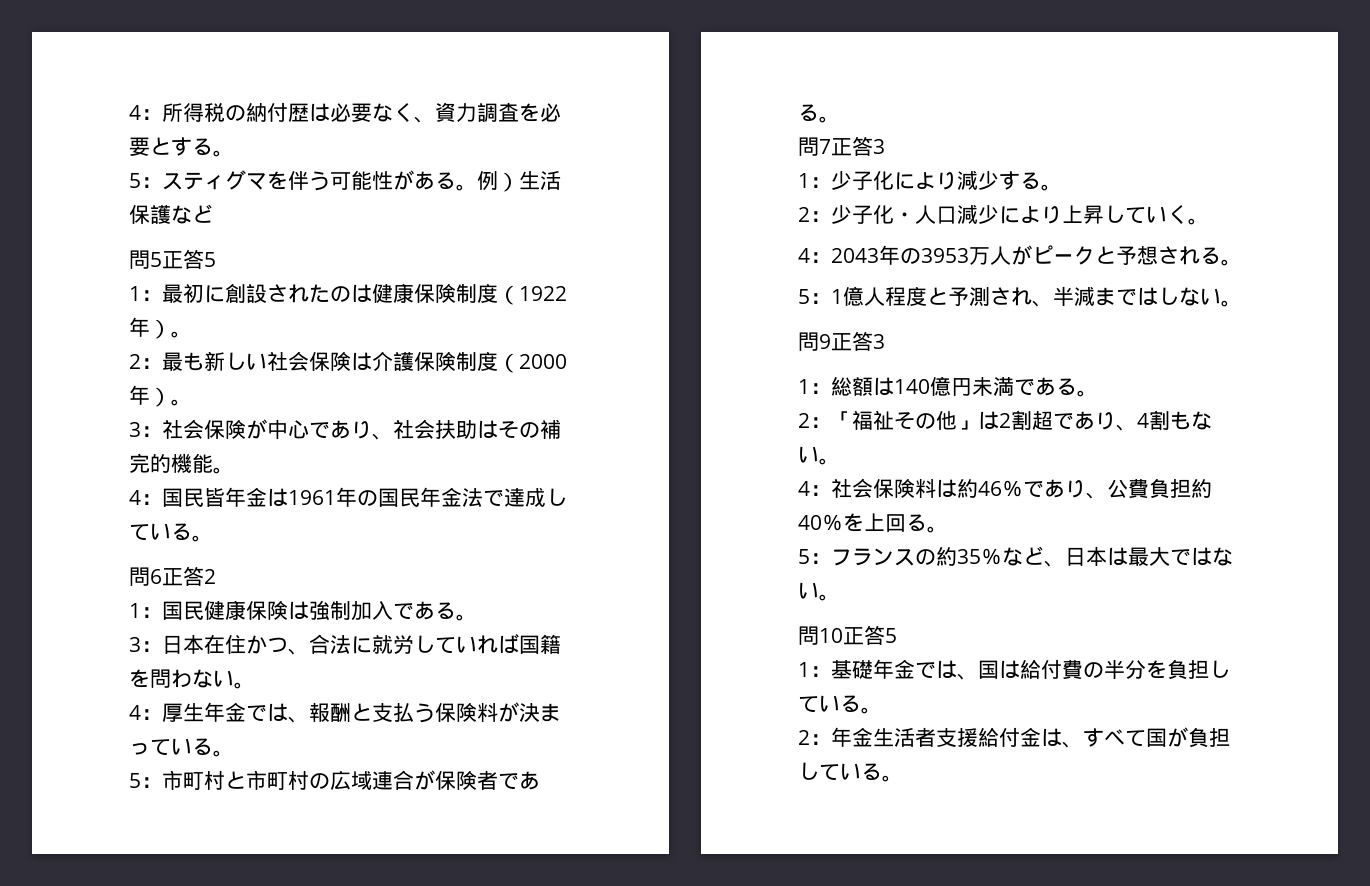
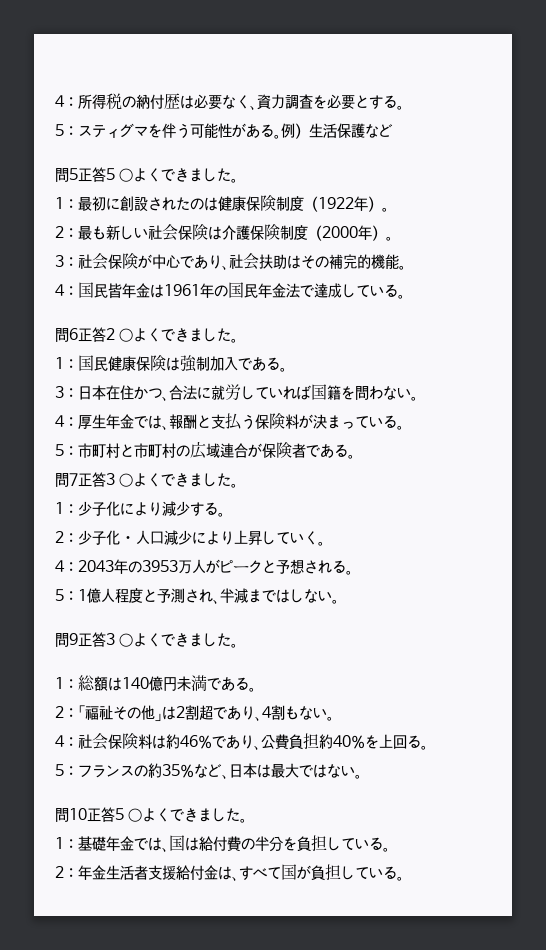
(216, 259) none -> [119,168,239,183] ○よくできました。
(216, 576) none -> [119,328,239,343] ○よくできました。
(885, 146) none -> [119,473,239,488] ○よくできました。
(885, 341) none -> [119,633,239,648] ○よくできました。
(897, 635) none -> [128,808,248,823] ○よくできました。

